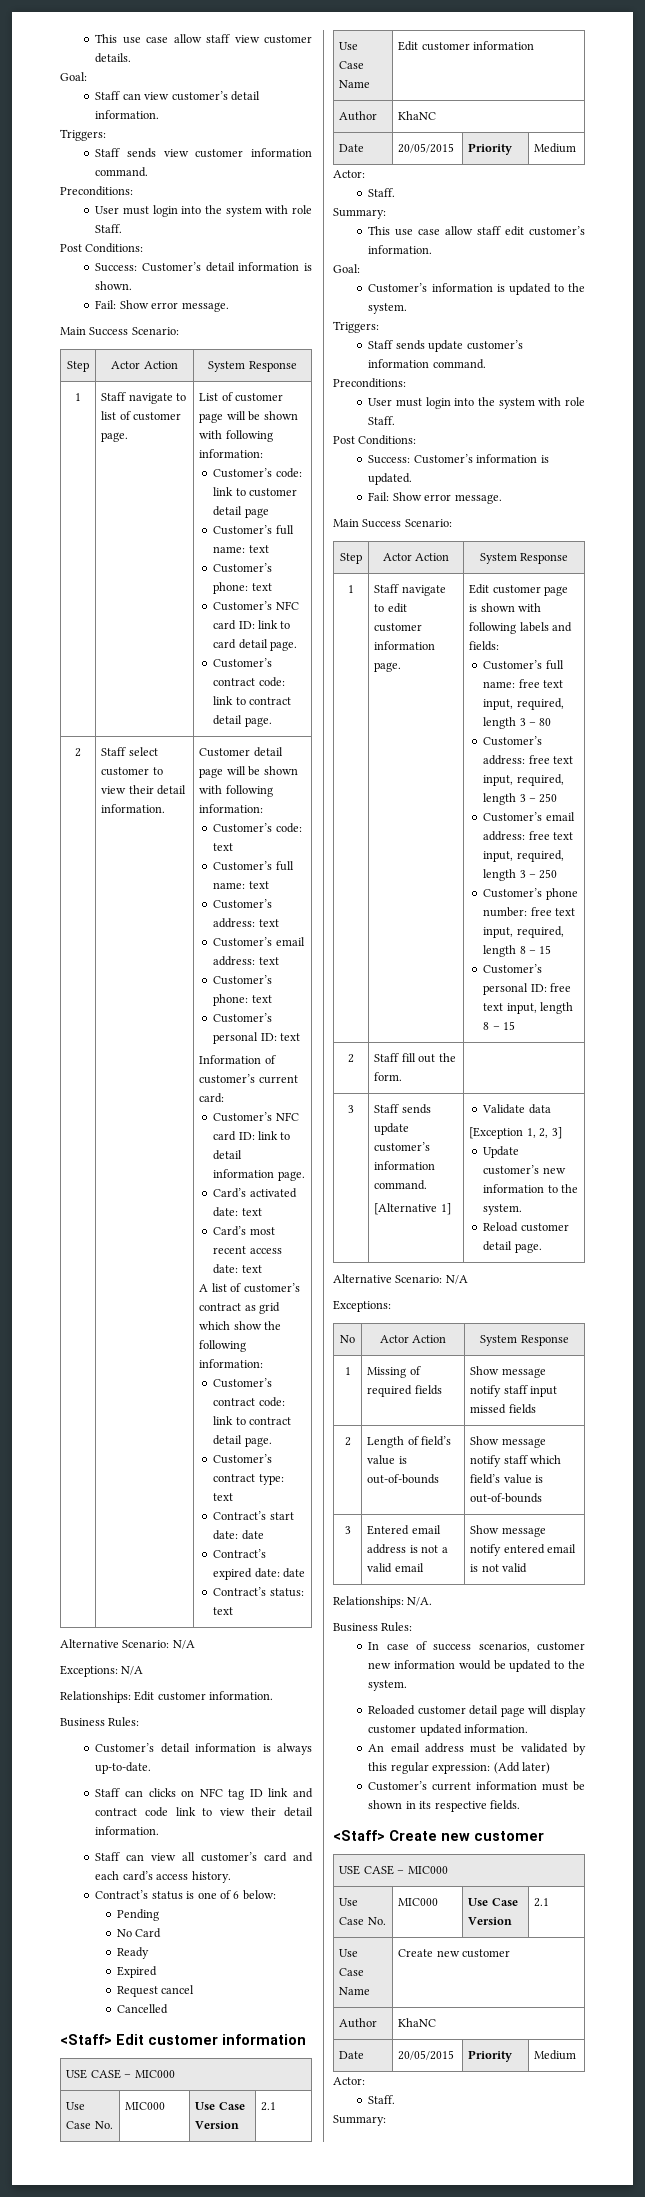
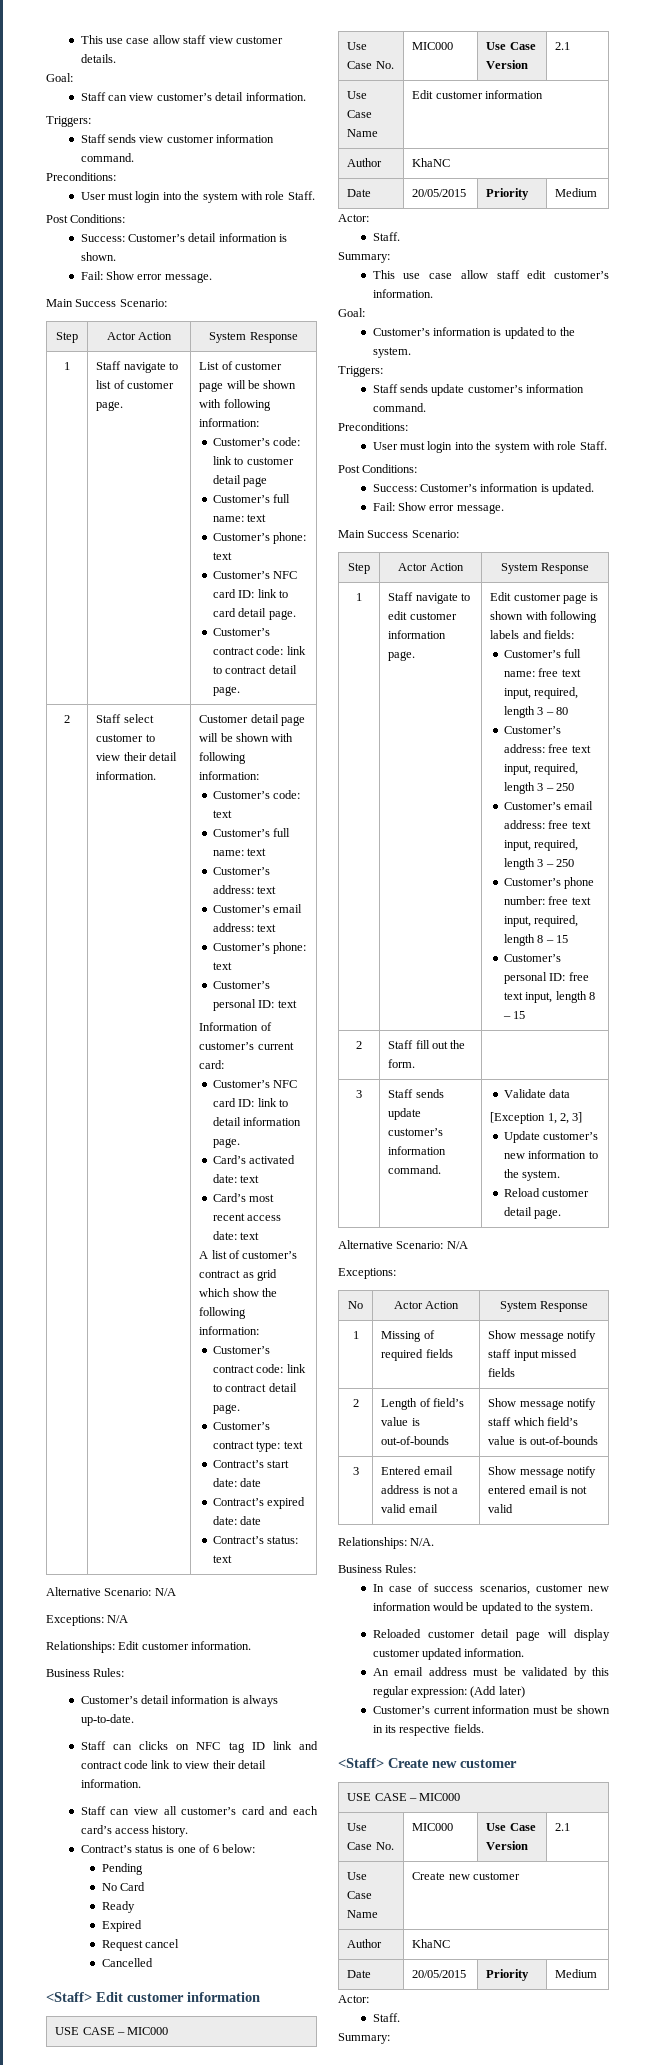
[374,1203,451,1215] // [Alternative 1] -> (442, 1169) none

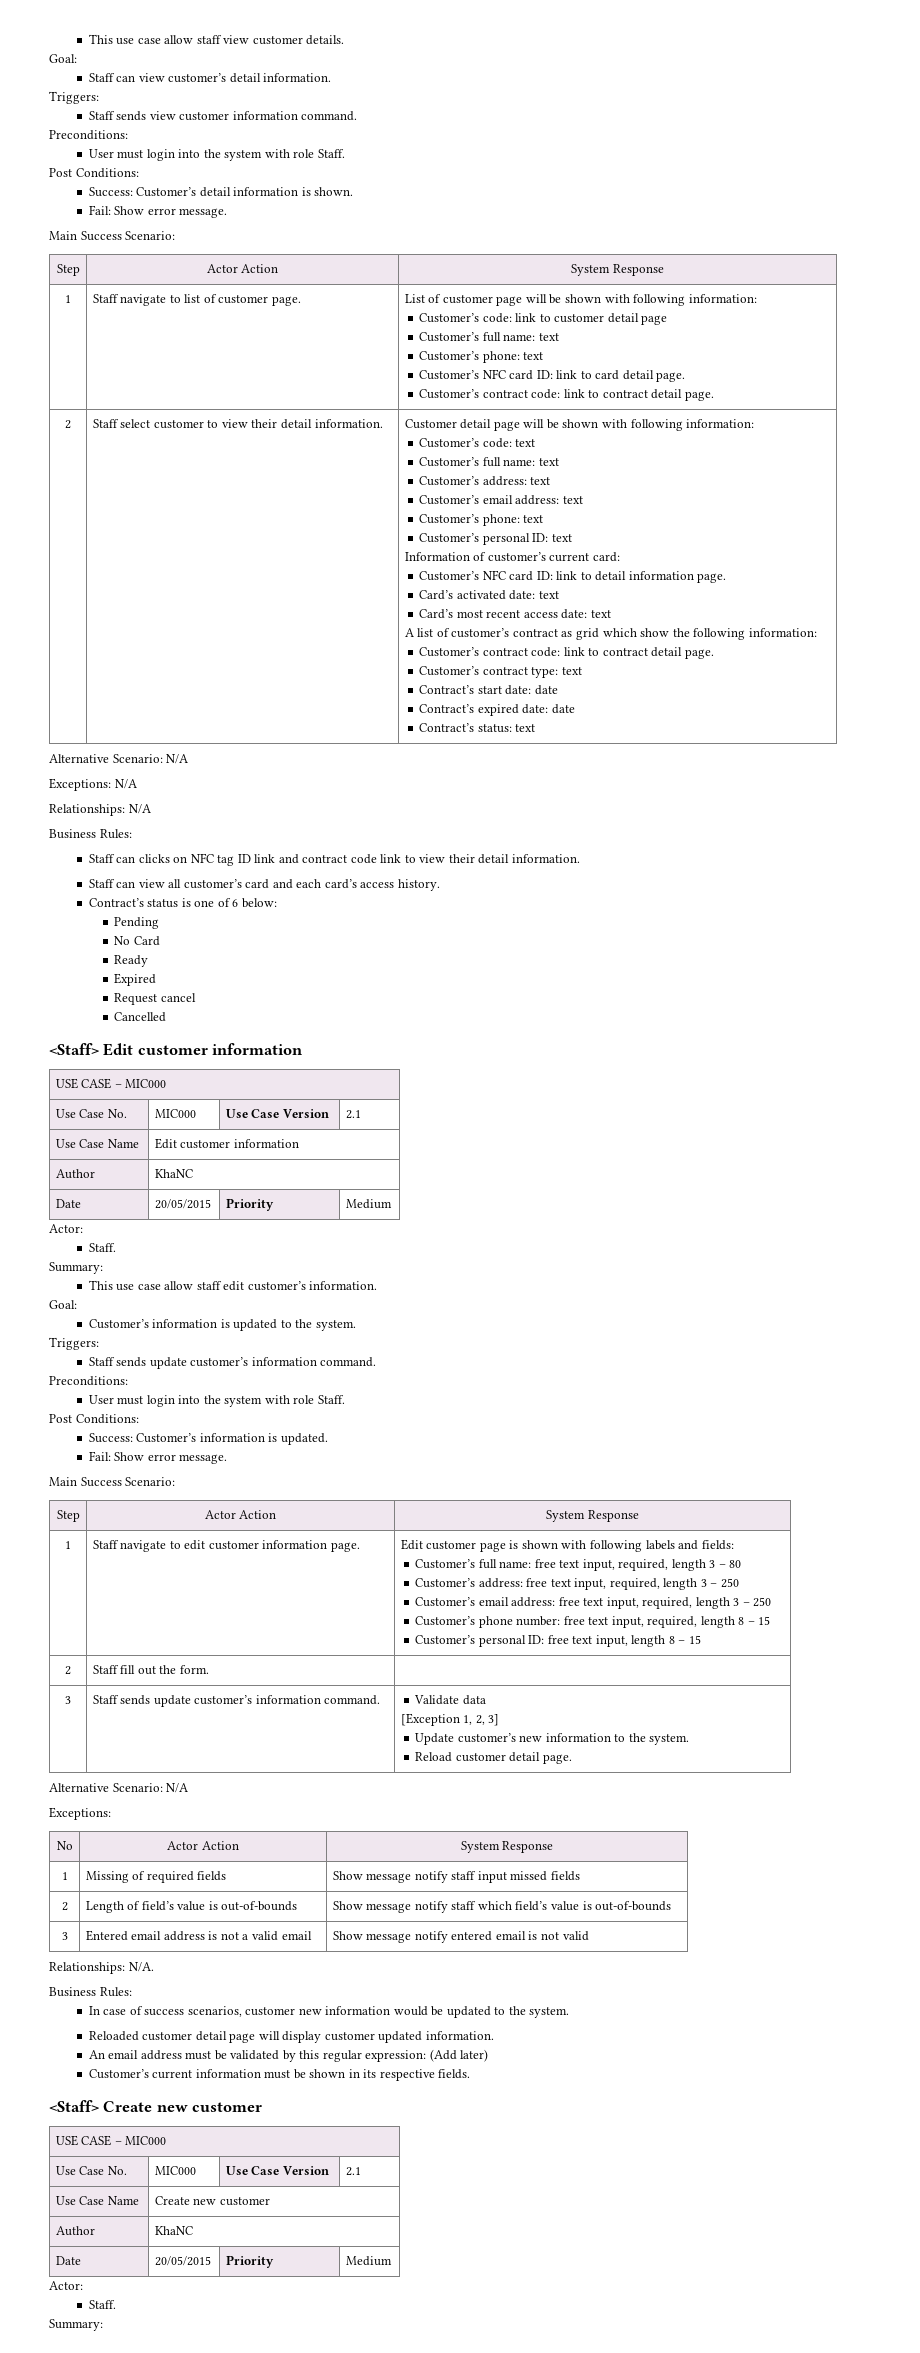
[118,1641,252,1650] [46,1668,125,1677] [80,1695,279,1707] [80,1714,134,1726] Edit customer information. // Business Rules: // Customer’s detail information is always up-to-date. -> [128,804,151,814] [49,829,132,839] N/A // Business Rules:

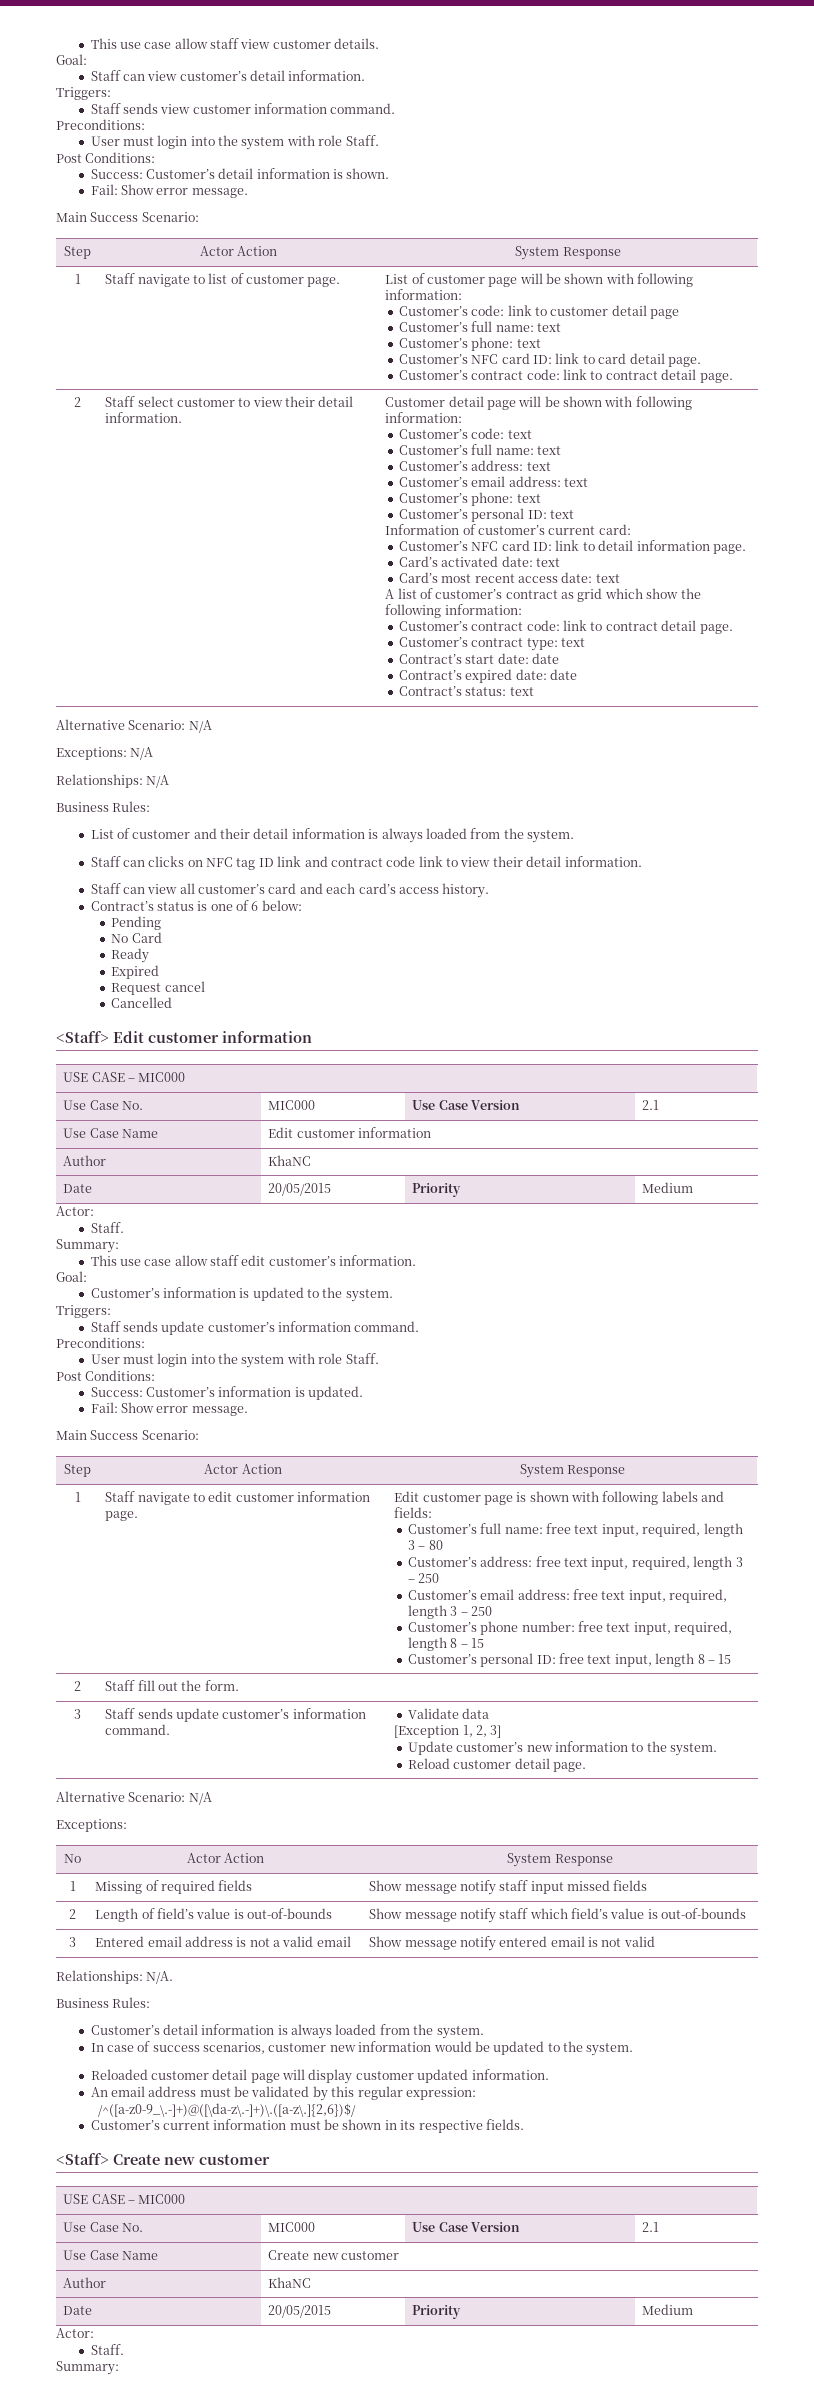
(132, 834) none -> [90,828,575,843] // List of customer and their detail information is always loaded from the system.
(132, 1992) none -> [90,2024,484,2039] // Customer’s detail information is always loaded from the system.
[429,2049,489,2062] (Add later) -> [97,2103,356,2117] // /^([a-z0-9_\.-]+)@([\da-z\.-]+)\.([a-z\.]{2,6})$/

